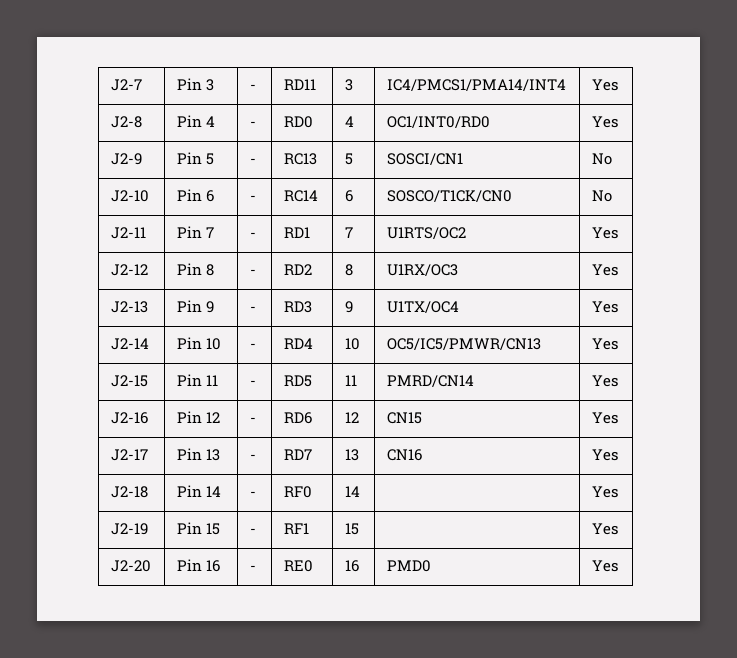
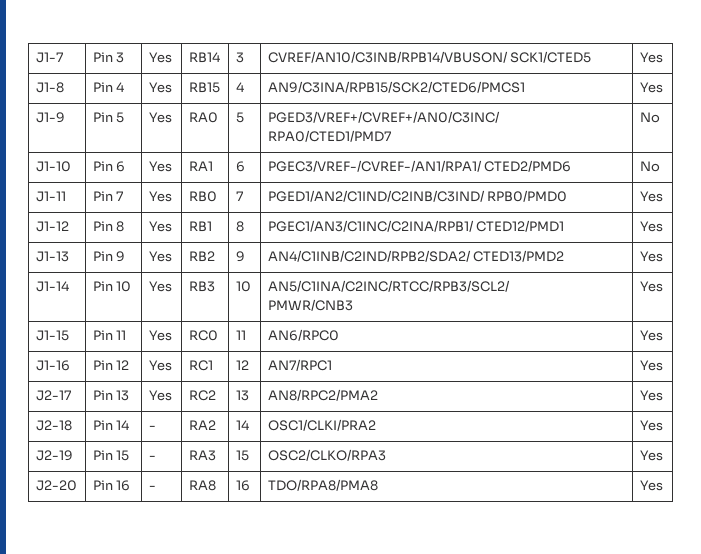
[110,79,142,91] J2-7 -> [35,52,63,63] J1-7
[249,84,256,90] [283,79,316,90] [344,79,353,91] [386,79,566,91] [591,79,618,91] [110,116,142,128] - | RD11 | 3 | IC4/PMCS1/PMA14/INT4 | Yes // J2-8 -> [148,52,172,63] [188,52,220,63] [235,52,244,63] [267,51,592,63] [639,52,663,63] [35,82,64,93] Yes | RB14 | 3 | CVREF/AN10/C3INB/RPB14/VBUSON/ SCK1/CTED5 | Yes // J1-8
[249,121,256,127] [283,116,313,128] [344,116,354,127] [386,116,490,128] [591,116,618,128] [110,153,142,165] - | RD0 | 4 | OC1/INT0/RD0 | Yes // J2-9 -> [148,82,172,93] [188,82,220,93] [235,82,244,92] [267,81,525,93] [639,82,663,93] [35,112,65,123] Yes | RB15 | 4 | AN9/C3INA/RPB15/SCK2/CTED6/PMCS1 | Yes // J1-9
[249,158,256,164] [283,153,317,165] [344,153,353,165] [386,153,463,165] [591,153,612,165] [110,190,149,202] - | RC13 | 5 | SOSCI/CN1 | No // J2-10 -> [148,112,172,123] [188,112,218,123] [235,112,244,123] [267,111,500,123] [267,130,391,142] [639,112,660,123] [35,161,71,172] Yes | RA0 | 5 | PGED3/VREF+/CVREF+/AN0/C3INC/ RPA0/CTED1/PMD7 | No // J1-10
[249,195,256,201] [283,190,318,202] [344,190,353,202] [386,190,512,202] [591,190,612,202] [110,227,146,239] - | RC14 | 6 | SOSCO/T1CK/CN0 | No // J2-11 -> [148,161,172,172] [188,161,213,171] [235,161,245,172] [267,160,572,172] [639,161,660,172] [35,191,66,202] Yes | RA1 | 6 | PGEC3/VREF-/CVREF-/AN1/RPA1/ CTED2/PMD6 | No // J1-11
[249,232,256,238] [283,227,310,238] [344,227,353,238] [386,227,466,239] [591,227,618,239] [110,264,148,276] - | RD1 | 7 | U1RTS/OC2 | Yes // J2-12 -> [148,191,172,202] [188,191,217,202] [235,191,243,201] [267,190,568,202] [639,191,663,202] [35,221,69,232] Yes | RB0 | 7 | PGED1/AN2/C1IND/C2INB/C3IND/ RPB0/PMD0 | Yes // J1-12
[249,269,256,275] [283,264,312,275] [344,264,353,276] [386,264,458,276] [591,264,618,276] [110,301,148,313] - | RD2 | 8 | U1RX/OC3 | Yes // J2-13 -> [148,221,172,232] [188,221,212,232] [235,221,244,232] [267,220,565,232] [639,221,663,232] [35,251,69,262] Yes | RB1 | 8 | PGEC1/AN3/C1INC/C2INA/RPB1/ CTED12/PMD1 | Yes // J1-13
[249,306,256,312] [283,301,312,313] [344,301,353,313] [386,301,459,313] [591,301,618,313] [110,338,149,350] - | RD3 | 9 | U1TX/OC4 | Yes // J2-14 -> [148,251,172,262] [188,251,215,262] [235,251,245,262] [267,250,565,262] [639,251,663,262] [35,281,69,292] Yes | RB2 | 9 | AN4/C1INB/C2IND/RPB2/SDA2/ CTED13/PMD2 | Yes // J1-14
[249,343,256,349] [283,338,313,349] [344,338,360,350] [386,338,541,350] [591,338,618,350] [110,375,148,387] - | RD4 | 10 | OC5/IC5/PMWR/CN13 | Yes // J2-15 -> [148,281,172,292] [188,281,215,292] [235,281,251,292] [267,280,510,292] [267,299,353,311] [639,281,663,292] [35,330,69,341] Yes | RB3 | 10 | AN5/C1INA/C2INC/RTCC/RPB3/SCL2/ // PMWR/CNB3 | Yes // J1-15
[249,380,256,386] [283,375,312,387] [344,375,357,386] [386,375,474,387] [591,375,618,387] [110,412,148,424] - | RD5 | 11 | PMRD/CN14 | Yes // J2-16 -> [148,330,172,341] [188,330,218,341] [235,330,246,340] [267,329,339,341] [639,330,663,341] [35,360,70,371] Yes | RC0 | 11 | AN6/RPC0 | Yes // J1-16
[249,417,256,423] [283,412,312,424] [344,412,359,423] [386,412,422,424] - | RD6 | 12 | CN15 -> [148,360,172,371] [188,360,213,371] [235,360,249,370] [267,359,332,371] Yes | RC1 | 12 | AN7/RPC1
[249,454,256,460] [283,449,312,460] [344,449,359,461] [386,449,422,461] - | RD7 | 13 | CN16 -> [148,390,172,401] [188,390,216,401] [235,390,249,401] [267,389,378,401] Yes | RC2 | 13 | AN8/RPC2/PMA2
[283,486,312,498] [344,486,360,497] RF0 | 14 | -> [188,420,216,430] [235,420,249,430] [267,419,376,431] RA2 | 14 | OSC1/CLKI/PRA2
[283,523,309,534] [344,523,359,535] RF1 | 15 | -> [188,450,216,461] [235,450,249,461] [267,449,386,461] RA3 | 15 | OSC2/CLKO/RPA3
[283,560,313,572] [344,560,359,572] [386,560,431,572] RE0 | 16 | PMD0 -> [188,480,216,491] [235,480,250,491] [267,479,378,491] RA8 | 16 | TDO/RPA8/PMA8

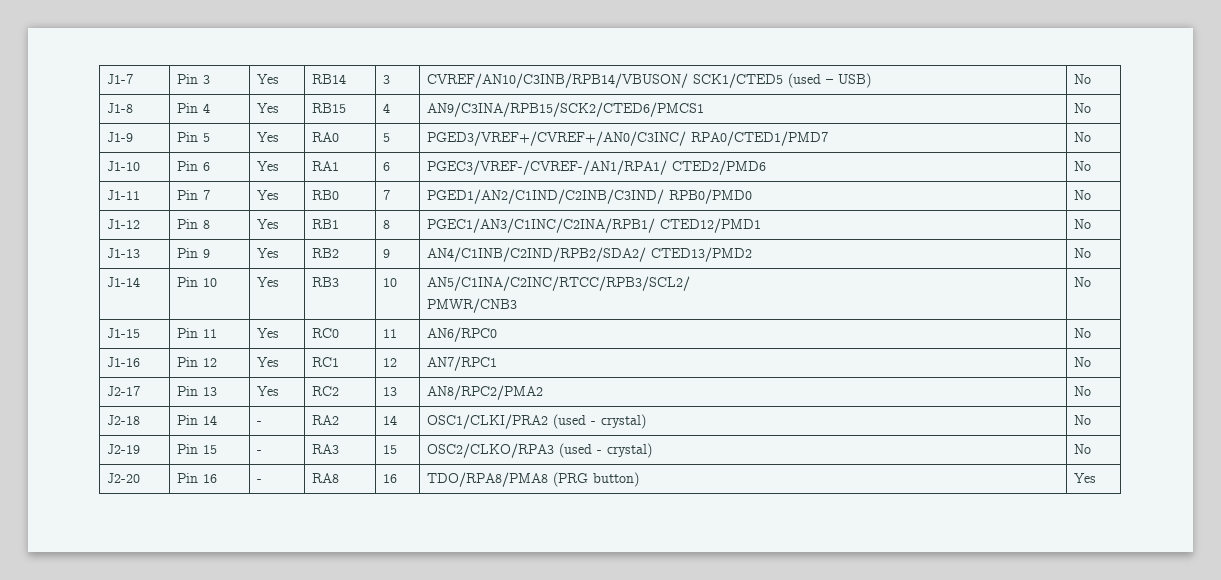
[639,52,663,63] | Yes -> [788,73,872,88] [1074,74,1092,84] (used – USB) | No
[639,82,663,93] Yes -> [1074,103,1092,113] No
[639,191,663,202] Yes -> [1074,190,1092,200] No
[639,221,663,232] Yes -> [1074,219,1092,229] No
[639,251,663,262] Yes -> [1074,248,1092,258] No
[639,281,663,292] Yes -> [1074,277,1092,287] No
[639,330,663,341] Yes -> [1074,328,1092,338] No
[639,360,663,371] Yes -> [1074,357,1092,367] No
[639,390,663,401] Yes -> [1074,386,1092,396] No
[639,420,663,431] | Yes -> [553,414,647,429] [1074,415,1092,425] (used - crystal) | No
[639,450,663,461] | Yes -> [559,443,653,458] [1074,444,1092,454] (used - crystal) | No
(378, 485) none -> [553,472,640,487] (PRG button)

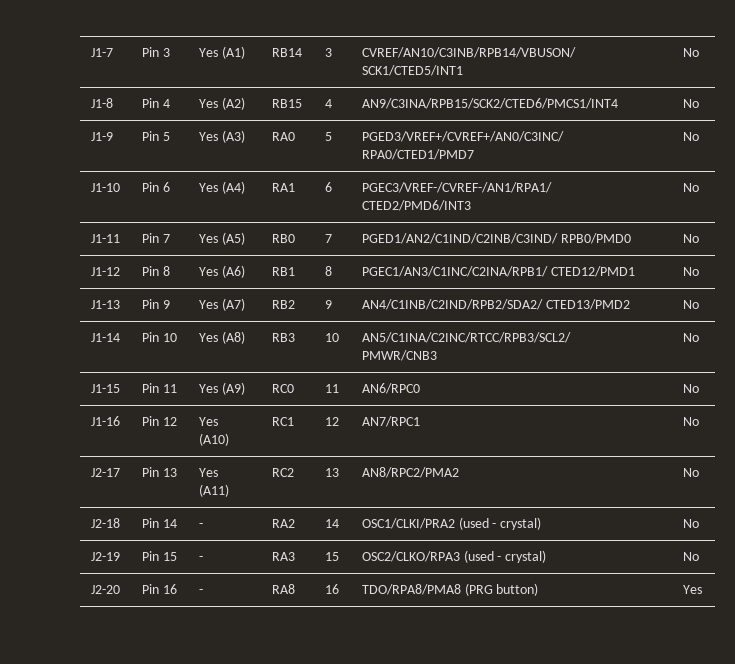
(280, 79) none -> [221,46,245,59] (A1)
[693,73,872,88] SCK1/CTED5 (used – USB) -> [361,65,463,76] SCK1/CTED5/INT1
(280, 108) none -> [221,97,245,110] (A2)
[427,102,705,117] AN9/C3INA/RPB15/SCK2/CTED6/PMCS1 -> [361,98,618,109] AN9/C3INA/RPB15/SCK2/CTED6/PMCS1/INT4
(280, 137) none -> [221,130,245,143] (A3)
(280, 166) none -> [221,181,245,194] (A4)
[672,160,767,175] CTED2/PMD6 -> [361,200,471,211] CTED2/PMD6/INT3
(280, 195) none -> [221,232,245,245] (A5)
(280, 224) none -> [221,265,245,278] (A6)
(280, 253) none -> [221,298,245,311] (A7)
(280, 282) none -> [221,331,245,344] (A8)
(280, 333) none -> [221,382,245,395] (A9)
(280, 362) none -> [198,433,229,446] (A10)
(280, 391) none -> [198,484,229,497] (A11)

